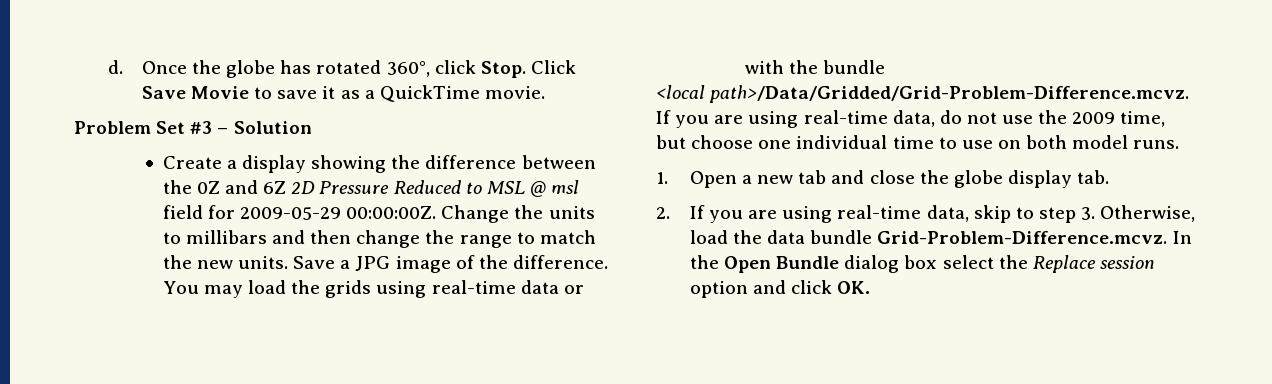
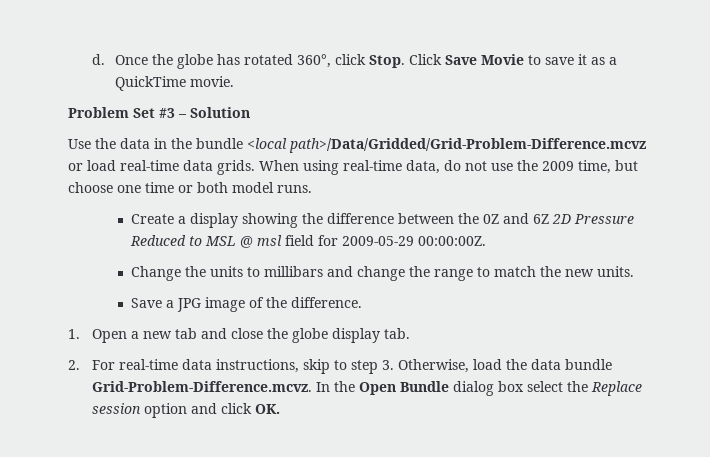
(312, 127) none -> [68,138,646,153] [68,160,638,175] [68,182,312,193] // Use the data in the bundle <local path>/Data/Gridded/Grid-Problem-Difference.mcvz or load real-time data grids. When using real-time data, do not use the 2009 time, but choose one time or both model runs.
(437, 212) none -> (486, 241) //
[310,230,352,244] then -> (353, 271) none
(289, 262) none -> (634, 271) //
[162,280,584,298] [744,60,886,74] [656,85,1190,103] [656,110,1166,128] [656,135,1180,149] You may load the grids using real-time data or with the bundle // <local path>/Data/Gridded/Grid-Problem-Difference.mcvz. If you are using real-time data, do not use the 2009 time, but choose one individual time to use on both model runs. -> (362, 302) none
[689,205,969,223] If you are using real-time data, -> [91,359,299,373] For real-time data instructions,

